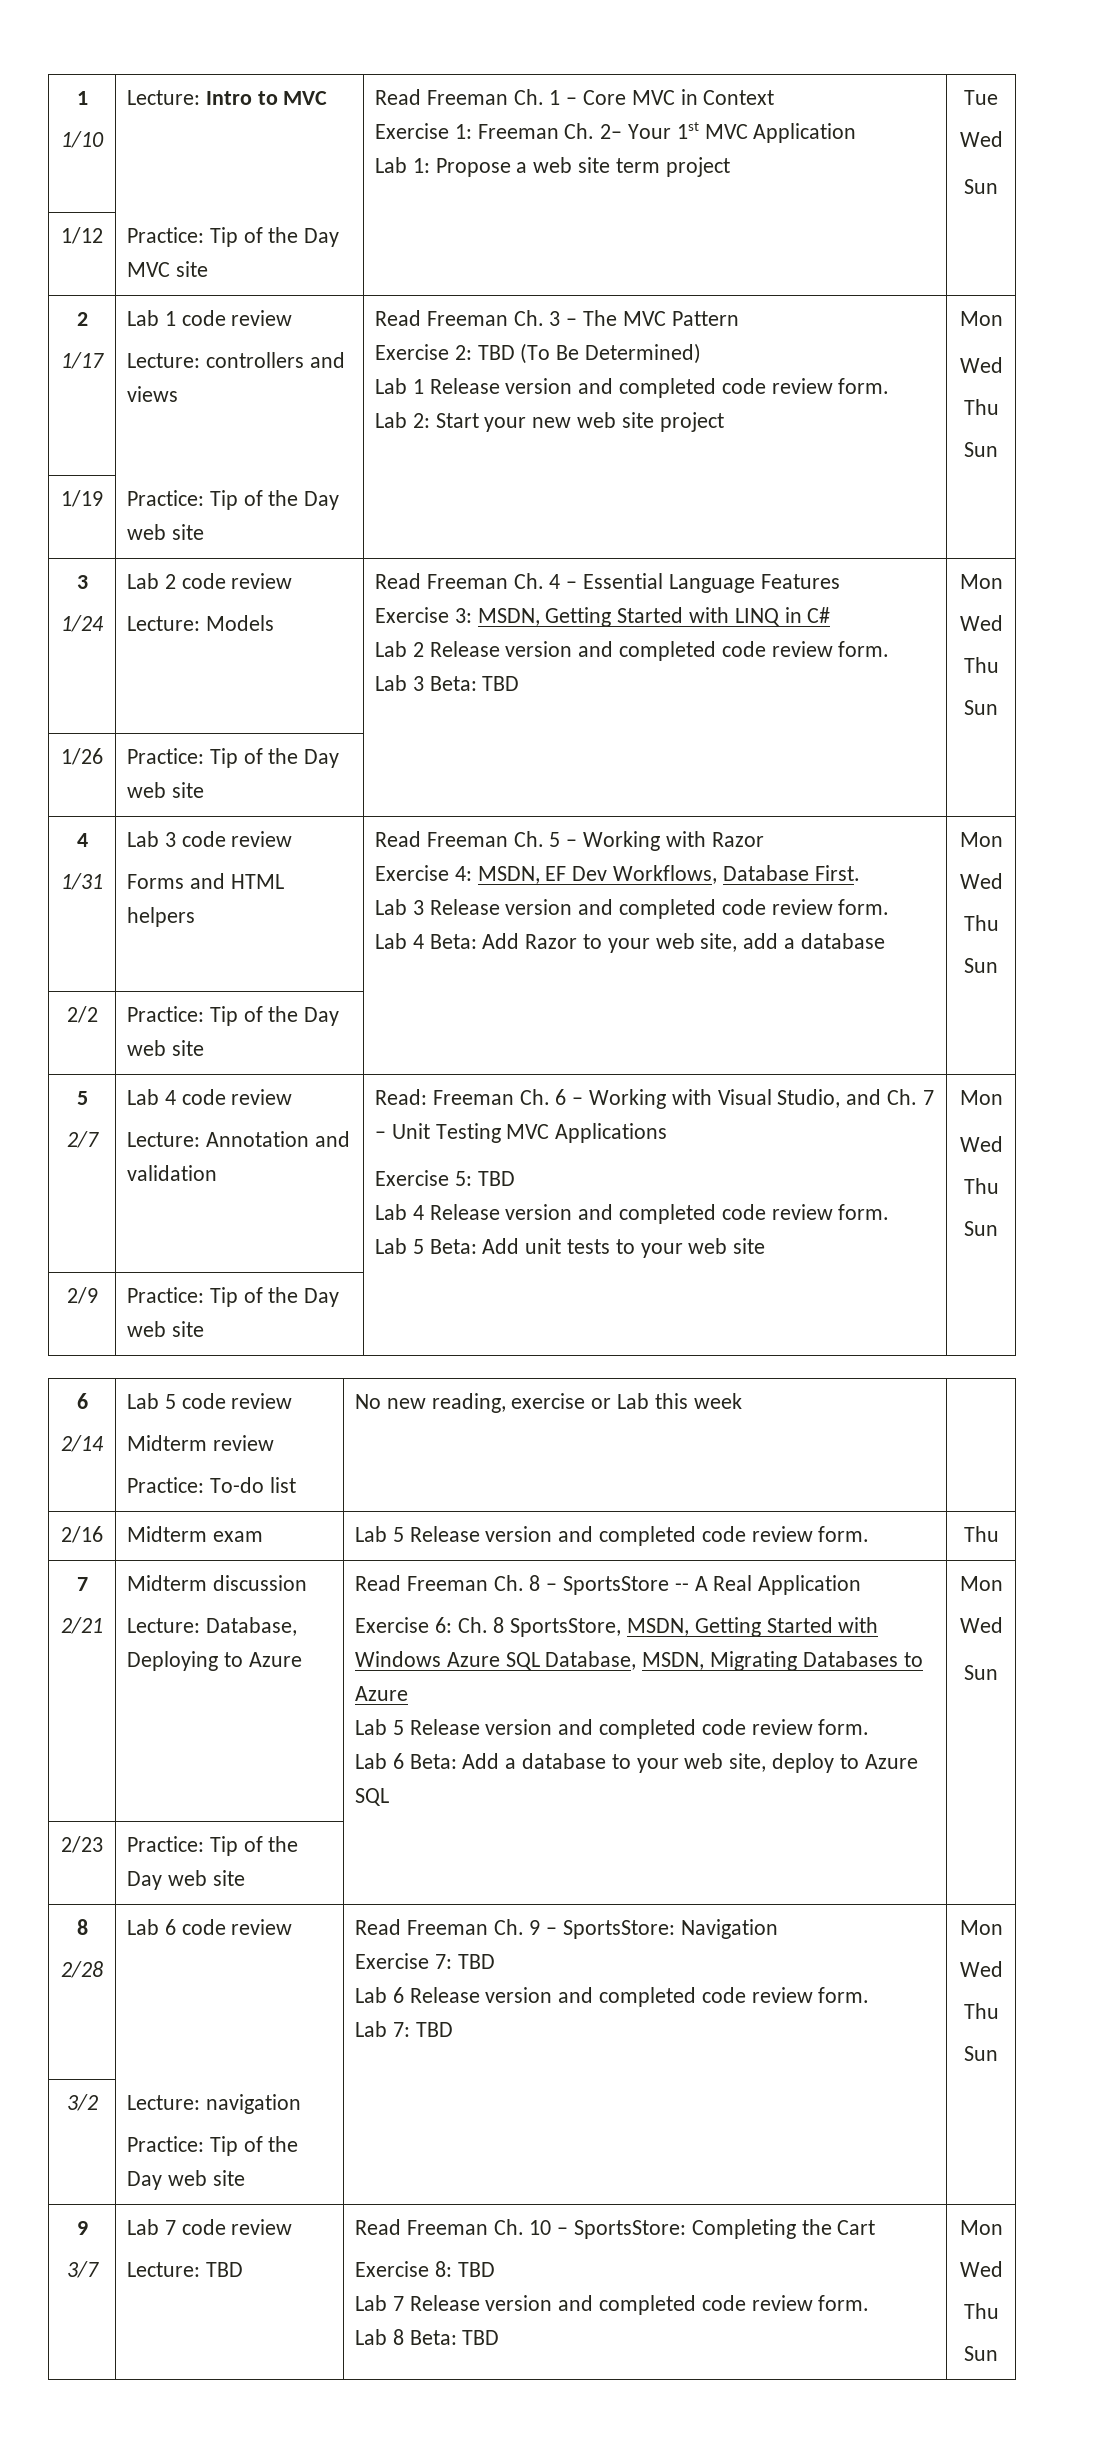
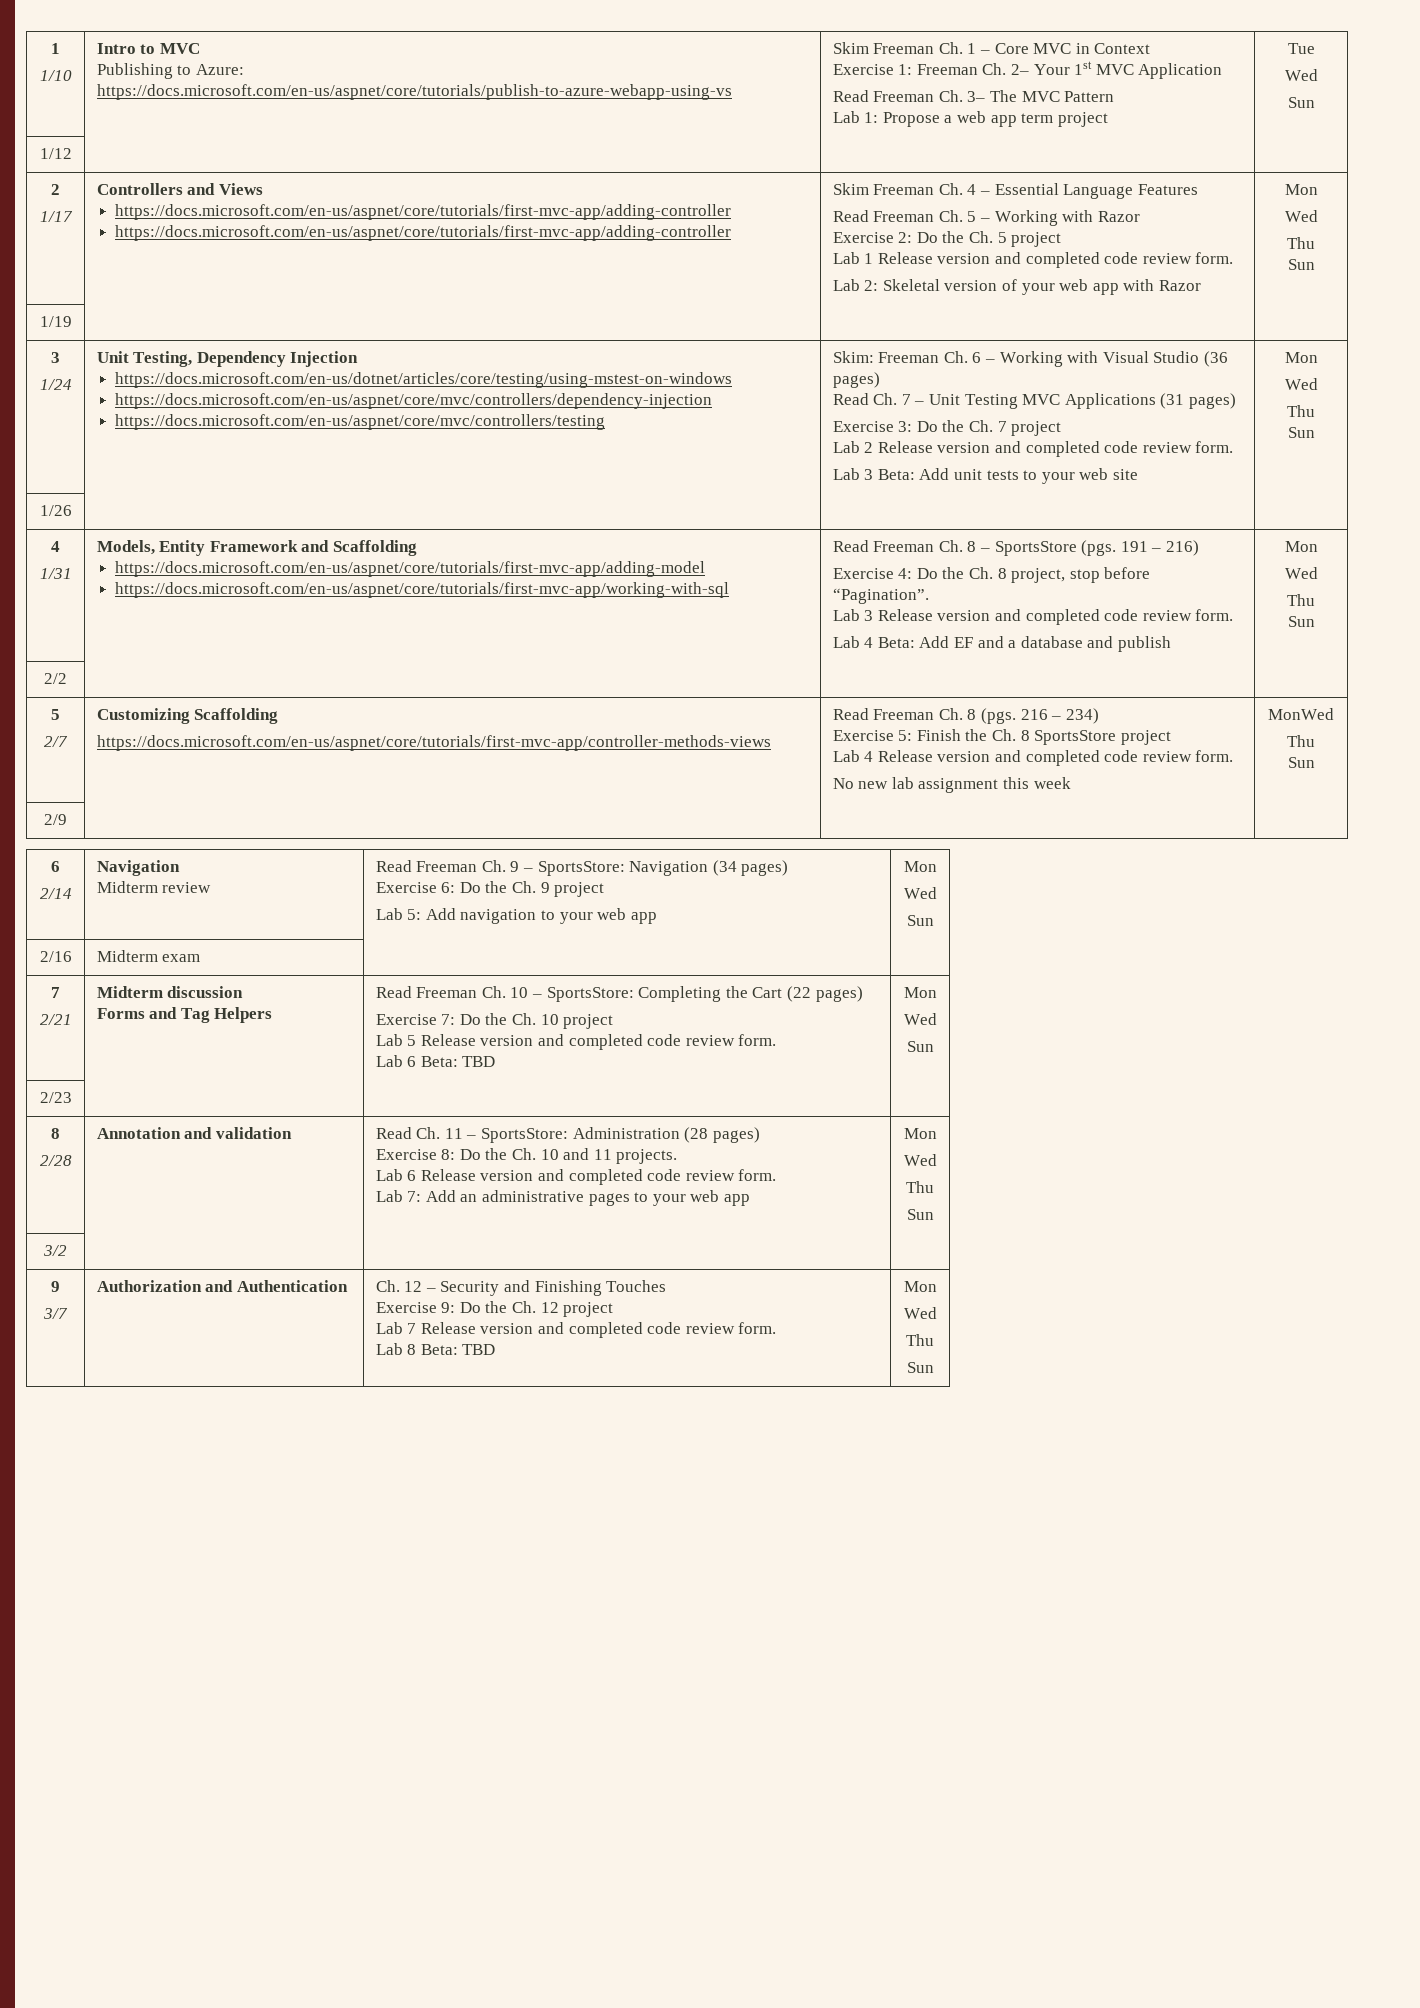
[127,90,201,105] Lecture: -> (72, 75) none
[375,89,422,105] | Read -> [96,63,244,79] [96,84,732,100] [832,42,869,54] // Publishing to Azure: https://docs.microsoft.com/en-us/aspnet/core/tutorials/publish-to-azure-webapp-using-vs | Skim
(857, 133) none -> [832,90,1115,102] // Read Freeman Ch. 3– The MVC Pattern
[578,157,611,173] site -> [990,115,1017,127] app
[127,227,340,247] [127,261,208,277] [76,312,88,326] [61,352,104,369] [127,310,293,326] [127,352,345,368] [127,386,179,402] [375,310,739,326] [375,343,702,364] Practice: Tip of the Day MVC site | | // 2 // 1/17 | Lab 1 code review // Lecture: controllers and views | Read Freeman Ch. 3 – The MVC Pattern // Exercise 2: TBD (To Be Determined) -> [51,184,60,195] [39,211,73,222] [96,183,263,195] [115,204,732,220] [115,225,732,241] [832,183,1198,199] [832,210,1140,226] [832,231,1062,247] | | // 2 // 1/17 | Controllers and Views // https://docs.microsoft.com/en-us/aspnet/core/tutorials/first-mvc-app/adding-controller // https://docs.microsoft.com/en-us/aspnet/core/tutorials/first-mvc-app/adding-controller | Skim Freeman Ch. 4 – Essential Language Features // Read Freeman Ch. 5 – Working with Razor // Exercise 2: Do the Ch. 5 project
[435,412,724,432] Start your new web site project -> [882,279,1201,295] Skeletal version of your web app with Razor
[127,490,340,510] [127,524,204,540] [76,575,88,589] [61,615,104,632] [127,573,293,589] [127,615,274,631] [375,573,840,593] [375,607,831,627] Practice: Tip of the Day web site | | // 3 // 1/24 | Lab 2 code review // Lecture: Models | Read Freeman Ch. 4 – Essential Language Features // Exercise 3: MSDN, Getting Started with LINQ in C# -> [51,352,60,363] [39,379,72,390] [96,351,359,367] [115,372,733,388] [115,393,713,409] [115,414,606,430] [832,351,1228,367] [832,372,880,388] [832,393,1236,409] [832,420,1062,436] | | // 3 // 1/24 | Unit Testing, Dependency Injection // https://docs.microsoft.com/en-us/dotnet/articles/core/testing/using-mstest-on-windows // https://docs.microsoft.com/en-us/aspnet/core/mvc/controllers/dependency-injection // https://docs.microsoft.com/en-us/aspnet/core/mvc/controllers/testing | Skim: Freeman Ch. 6 – Working with Visual Studio (36 pages) // Read Ch. 7 – Unit Testing MVC Applications (31 pages) // Exercise 3: Do the Ch. 7 project
[482,676,520,691] [959,574,1003,589] [959,615,1003,631] [963,657,999,673] [964,700,998,715] [61,748,103,765] [127,748,340,768] [127,782,204,798] [76,833,88,847] [61,873,103,890] [127,831,293,847] [127,873,284,889] [127,907,196,927] [375,831,764,851] [375,865,860,884] [375,899,890,919] [375,933,885,953] [959,832,1003,847] [959,873,1003,889] [963,915,999,931] [964,958,998,973] [66,1006,98,1023] [127,1006,340,1026] [127,1040,204,1056] [76,1091,88,1105] [66,1131,99,1148] [127,1089,293,1105] [127,1131,350,1147] [127,1165,218,1181] [375,1089,934,1109] [375,1123,668,1143] [375,1170,515,1186] [375,1204,890,1224] [375,1238,477,1254] TBD | Mon // Wed // Thu // Sun // 1/26 | Practice: Tip of the Day web site | | // 4 // 1/31 | Lab 3 code review // Forms and HTML helpers | Read Freeman Ch. 5 – Working with Razor // Exercise 4: MSDN, EF Dev Workflows, Database First. // Lab 3 Release version and completed code review form. // Lab 4 Beta: Add Razor to your web site, add a database | Mon // Wed // Thu // Sun // 2/2 | Practice: Tip of the Day web site | | // 5 // 2/7 | Lab 4 code review // Lecture: Annotation and validation | Read: Freeman Ch. 6 – Working with Visual Studio, and Ch. 7 – Unit Testing MVC Applications // Exercise 5: TBD // Lab 4 Release version and completed code review form. // Lab 5 Beta: -> (915, 474) none
[66,1287,98,1304] [127,1287,340,1307] [127,1321,204,1337] [76,1393,88,1409] [61,1435,104,1452] [127,1393,293,1409] [127,1435,274,1451] [127,1477,296,1493] [355,1393,742,1413] [61,1526,103,1543] [127,1526,263,1542] [355,1526,870,1546] [963,1526,999,1542] [76,1577,88,1591] [61,1617,103,1634] [127,1575,307,1591] [127,1617,297,1636] [127,1651,302,1671] [355,1575,862,1595] [355,1617,879,1637] [355,1651,923,1671] [355,1686,409,1701] 2/9 | Practice: Tip of the Day web site | | // 6 // 2/14 | Lab 5 code review // Midterm review // Practice: To-do list | No new reading, exercise or Lab this week | // 2/16 | Midterm exam | Lab 5 Release version and completed code review form. | Thu // 7 // 2/21 | Midterm discussion // Lecture: Database, Deploying to Azure | Read Freeman Ch. 8 – SportsStore -- A Real Application // Exercise 6: Ch. 8 SportsStore, MSDN, Getting Started with Windows Azure SQL Database, MSDN, Migrating Databases to Azure -> [39,505,72,516] [51,541,60,552] [39,568,72,579] [96,540,417,556] [115,561,706,577] [115,582,730,598] [832,540,1199,556] [832,567,1151,583] [832,588,929,604] [832,609,1234,625] [832,636,1171,652] [1284,541,1318,552] [1284,567,1318,579] [1287,594,1315,606] [1287,616,1315,627] [44,673,67,684] [51,709,60,720] [44,736,68,747] [96,708,279,724] [96,735,771,751] [832,708,1099,724] [832,729,1171,745] [832,750,1234,766] [832,777,1071,793] [1268,708,1334,720] [1287,735,1315,747] [1287,757,1315,768] [44,814,67,825] [51,861,60,872] [39,888,72,899] [96,860,180,876] [96,881,212,893] [375,860,789,876] [375,881,605,897] [375,908,657,924] [903,861,937,872] [903,887,937,899] [906,915,934,926] [39,951,72,962] [96,950,201,962] [51,987,60,998] [39,1014,72,1025] [96,986,244,998] [96,1007,273,1023] [375,986,863,1002] [375,1013,614,1029] 1/26 | | | // 4 // 1/31 | Models, Entity Framework and Scaffolding // https://docs.microsoft.com/en-us/aspnet/core/tutorials/first-mvc-app/adding-model // https://docs.microsoft.com/en-us/aspnet/core/tutorials/first-mvc-app/working-with-sql | Read Freeman Ch. 8 – SportsStore (pgs. 191 – 216) // Exercise 4: Do the Ch. 8 project, stop before “Pagination”. // Lab 3 Release version and completed code review form. // Lab 4 Beta: Add EF and a database and publish | Mon // Wed // Thu // Sun // 2/2 | | | // 5 // 2/7 | Customizing Scaffolding // https://docs.microsoft.com/en-us/aspnet/core/tutorials/first-mvc-app/controller-methods-views | Read Freeman Ch. 8 (pgs. 216 – 234) // Exercise 5: Finish the Ch. 8 SportsStore project // Lab 4 Release version and completed code review form. // No new lab assignment this week | MonWed // Thu // Sun // 2/9 | | | // 6 // 2/14 | Navigation // Midterm review | Read Freeman Ch. 9 – SportsStore: Navigation (34 pages) // Exercise 6: Do the Ch. 9 project // Lab 5: Add navigation to your web app | Mon // Wed // Sun // 2/16 | Midterm exam | | // 7 // 2/21 | Midterm discussion // Forms and Tag Helpers | Read Freeman Ch. 10 – SportsStore: Completing the Cart (22 pages) // Exercise 7: Do the Ch. 10 project
[462,1753,918,1773] [355,1788,390,1806] [959,1576,1003,1591] [959,1617,1003,1633] [964,1665,998,1680] [61,1836,103,1853] [127,1836,299,1856] [127,1870,245,1890] [76,1919,88,1935] [61,1961,103,1978] [127,1919,293,1935] [355,1919,778,1939] [355,1953,495,1969] Add a database to your web site, deploy to Azure SQL | Mon // Wed // Sun // 2/23 | Practice: Tip of the Day web site | | // 8 // 2/28 | Lab 6 code review | Read Freeman Ch. 9 – SportsStore: Navigation // Exercise 7: TBD -> [462,1056,496,1067] [903,987,937,998] [903,1013,937,1025] [906,1041,934,1052] [39,1092,72,1103] [51,1128,60,1139] [39,1155,72,1166] [96,1127,292,1139] [375,1127,760,1143] [375,1148,678,1164] TBD | Mon // Wed // Sun // 2/23 | | | // 8 // 2/28 | Annotation and validation | Read Ch. 11 – SportsStore: Administration (28 pages) // Exercise 8: Do the Ch. 10 and 11 projects.
[415,2022,453,2037] TBD -> [425,1190,750,1206] Add an administrative pages to your web app
[127,2094,301,2114] [127,2136,299,2156] [127,2170,245,2190] [76,2221,88,2235] [66,2261,99,2278] [127,2219,293,2235] [127,2262,243,2277] [355,2219,876,2239] [355,2261,495,2277] Lecture: navigation // Practice: Tip of the Day web site | | // 9 // 3/7 | Lab 7 code review // Lecture: TBD | Read Freeman Ch. 10 – SportsStore: Completing the Cart // Exercise 8: TBD -> [51,1281,60,1292] [43,1308,68,1319] [96,1280,348,1292] [375,1280,667,1296] [375,1301,614,1317] | | // 9 // 3/7 | Authorization and Authentication | Ch. 12 – Security and Finishing Touches // Exercise 9: Do the Ch. 12 project

